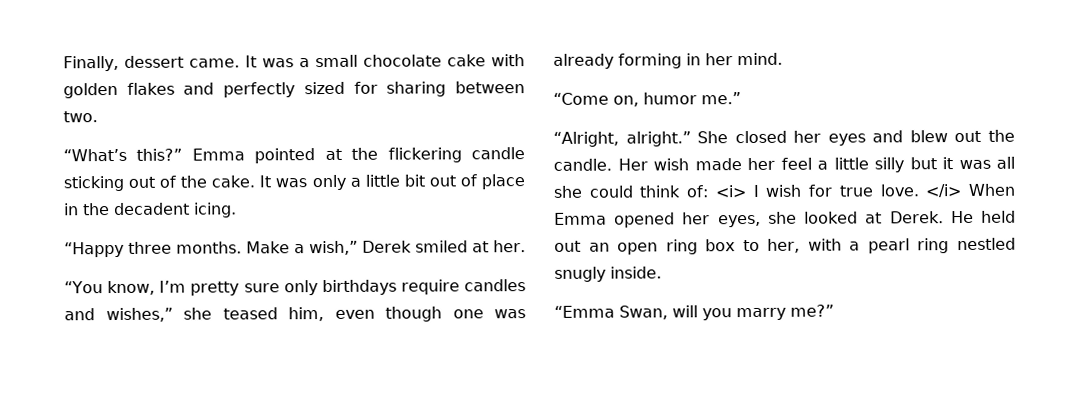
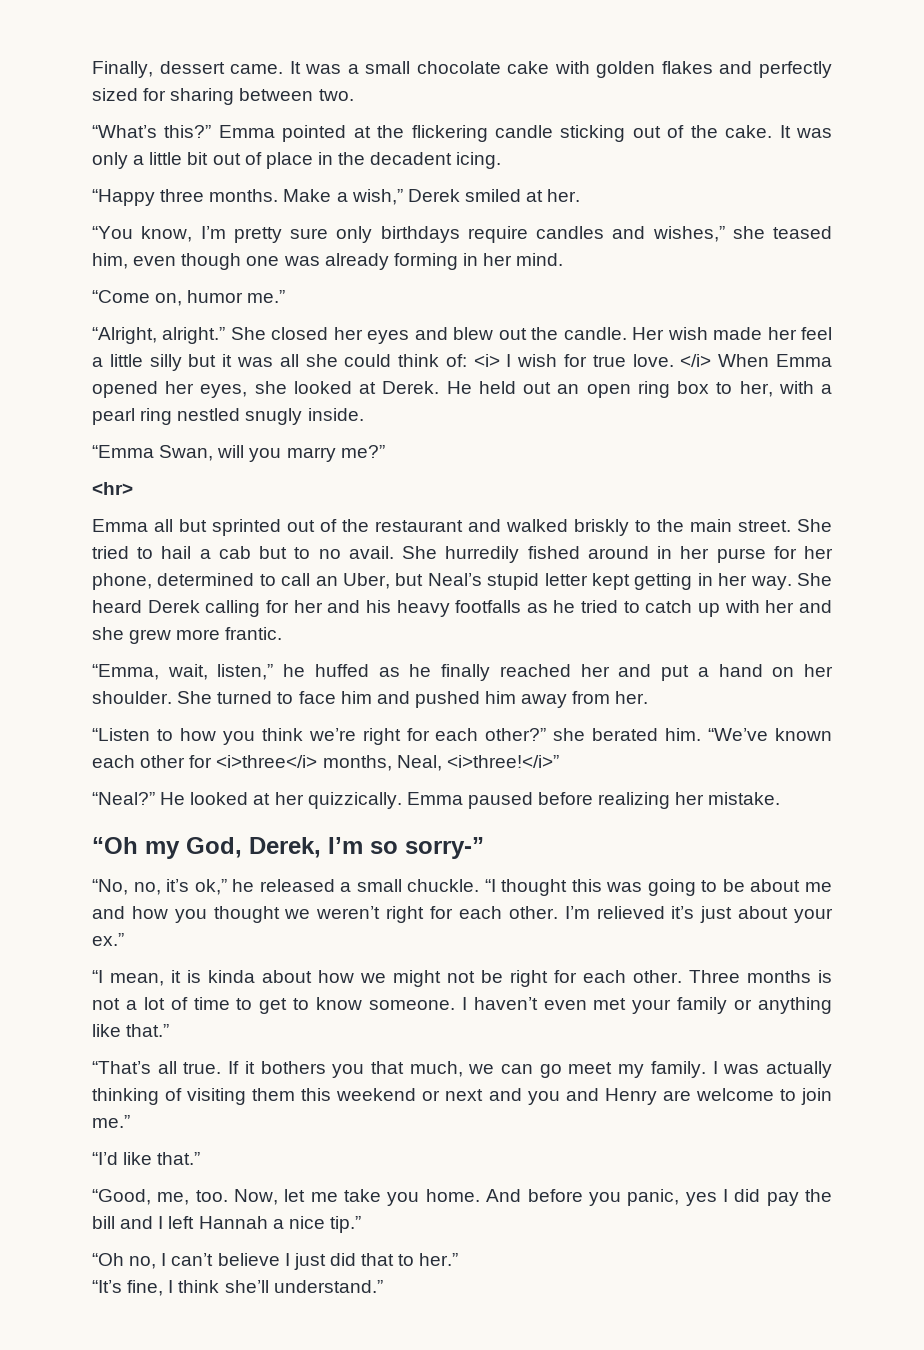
(834, 310) none -> [92,482,133,495] [92,519,832,536] [92,546,834,563] [92,573,832,590] [92,600,832,617] [92,627,283,644] [92,664,834,681] [92,691,649,708] [92,728,833,745] [92,755,559,771] [92,792,781,809] [92,837,484,859] [92,879,832,896] [92,906,834,923] [92,933,124,946] [92,970,832,987] [92,997,832,1014] [92,1024,170,1037] [92,1061,833,1078] [92,1088,833,1105] [92,1115,130,1128] [92,1152,201,1165] [92,1189,833,1206] [92,1216,361,1233] [92,1253,459,1270] [92,1280,383,1296] // <hr> // Emma all but sprinted out of the restaurant and walked briskly to the main street. She tried to hail a cab but to no avail. She hurredily fished around in her purse for her phone, determined to call an Uber, but Neal’s stupid letter kept getting in her way. She heard Derek calling for her and his heavy footfalls as he tried to catch up with her and she grew more frantic. // “Emma, wait, listen,” he huffed as he finally reached her and put a hand on her shoulder. She turned to face him and pushed him away from her. // “Listen to how you think we’re right for each other?” she berated him. “We’ve known each other for <i>three</i> months, Neal, <i>three!</i>” // “Neal?” He looked at her quizzically. Emma paused before realizing her mistake. // “Oh my God, Derek, I’m so sorry-” // “No, no, it’s ok,” he released a small chuckle. “I thought this was going to be about me and how you thought we weren’t right for each other. I’m relieved it’s just about your ex.” // “I mean, it is kinda about how we might not be right for each other. Three months is not a lot of time to get to know someone. I haven’t even met your family or anything like that.” // “That’s all true. If it bothers you that much, we can go meet my family. I was actually thinking of visiting them this weekend or next and you and Henry are welcome to join me.” // “I’d like that.” // “Good, me, too. Now, let me take you home. And before you panic, yes I did pay the bill and I left Hannah a nice tip.” // “Oh no, I can’t believe I just did that to her.” // “It’s fine, I think she’ll understand.”

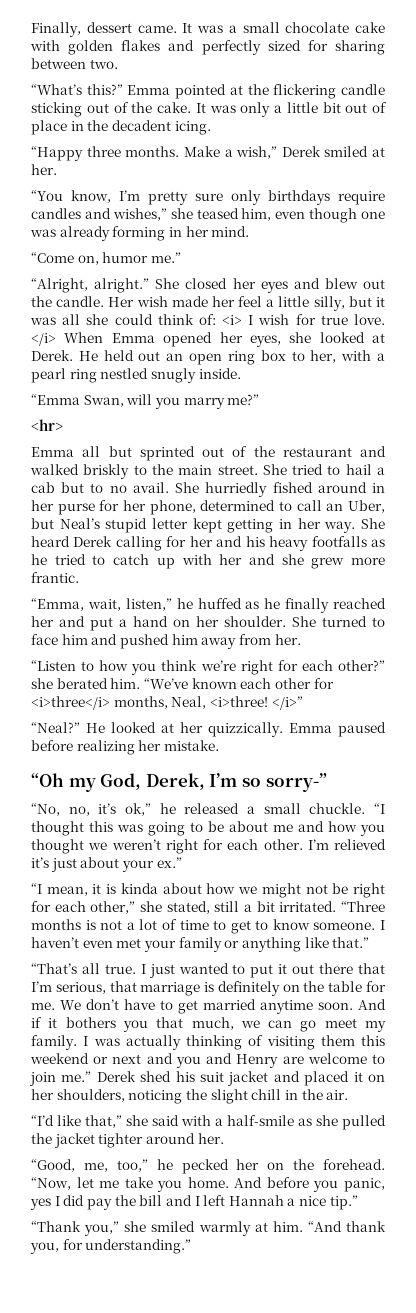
[149,354,182,371] silly -> [313,296,345,311] silly,
[445,546,520,563] hurredily -> [205,482,268,497] hurriedly
[446,755,559,768] <i>three!</i>” -> [209,696,303,710] <i>three! </i>”
[633,970,740,983] other. Three -> [90,901,385,914] other,” she stated, still a bit irritated. “Three
[228,1061,240,1074] If -> [140,963,386,978] [31,981,386,996] [31,999,386,1014] [31,1017,42,1028] I just wanted to put it out there that I’m serious, that marriage is definitely on the table for me. We don’t have to get married anytime soon. And if
[92,1152,201,1165] [92,1189,279,1205] // “I’d like that.” // “Good, me, too. Now, -> [96,1071,385,1086] [31,1089,349,1104] [31,1115,386,1130] [31,1133,224,1148] [31,1159,385,1174] [31,1177,71,1190] Derek shed his suit jacket and placed it on her shoulders, noticing the slight chill in the air. // “I’d like that,” she said with a half-smile as she pulled the jacket tighter around her. // “Good, me, too,” he pecked her on the forehead. “Now,
[92,1253,459,1270] [92,1280,383,1296] “Oh no, I can’t believe I just did that to her.” // “It’s fine, I think she’ll understand.” -> [31,1221,386,1236] [30,1239,192,1254] “Thank you,” she smiled warmly at him. “And thank you, for understanding.”

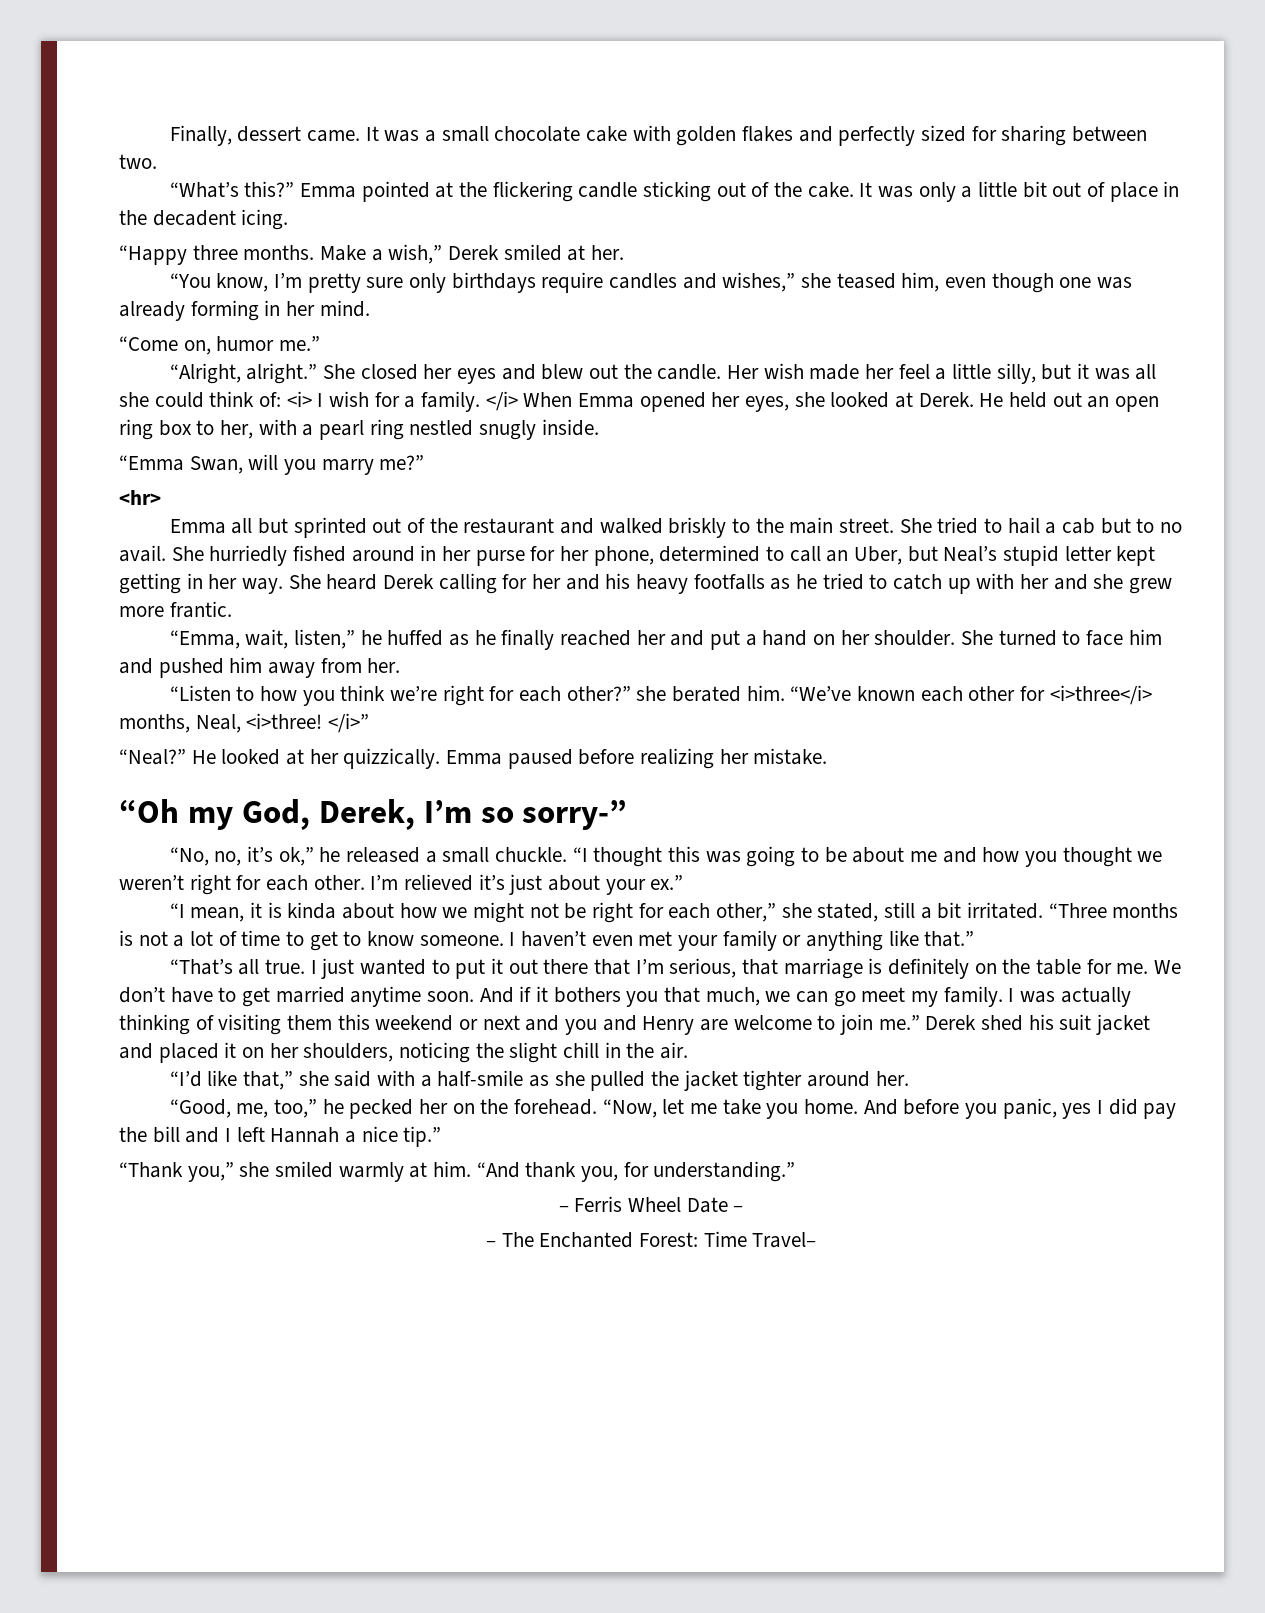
[320,314,386,325] true love. -> [404,391,481,412] a family.
(192, 1246) none -> [558,1196,744,1213] [485,1231,817,1248] // – Ferris Wheel Date – // – The Enchanted Forest: Time Travel–

